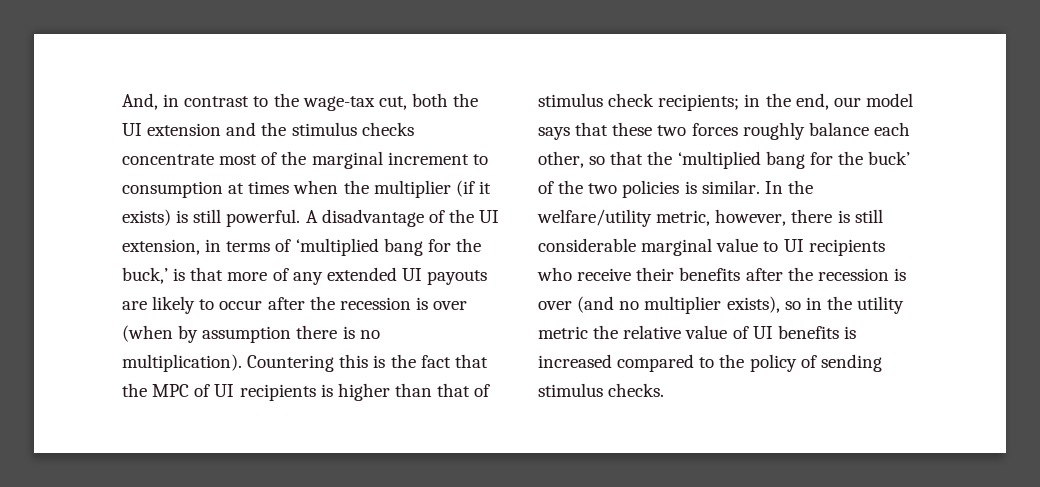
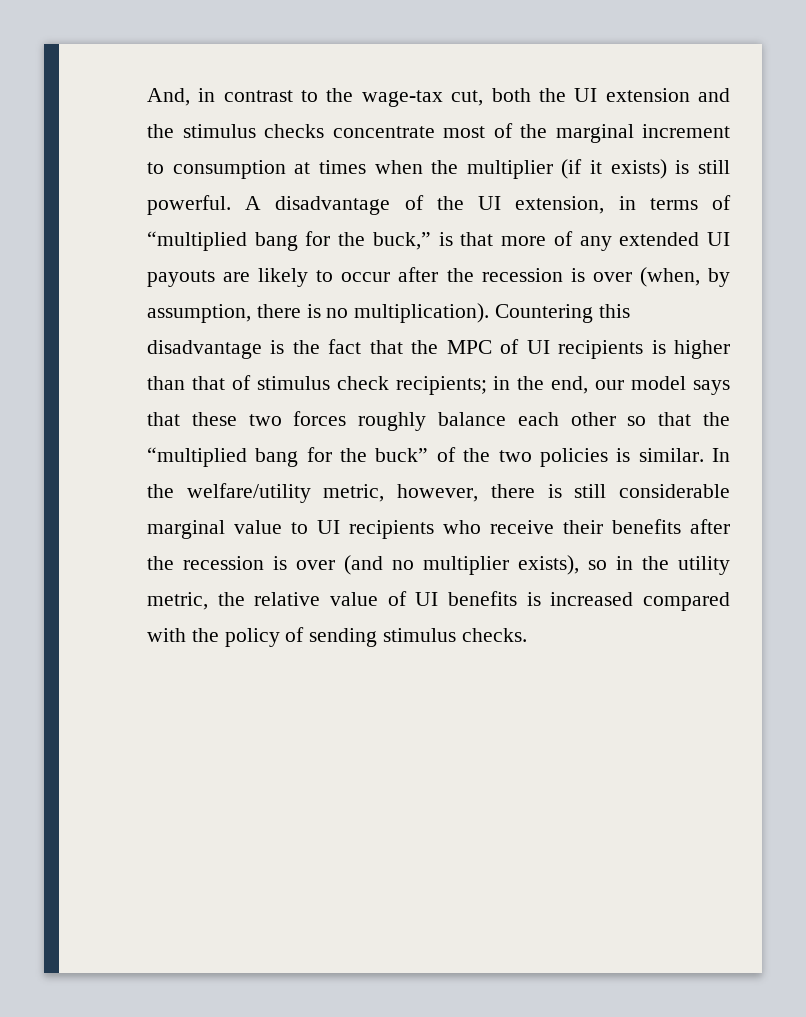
[295,238,481,256] [122,267,168,284] ‘multiplied bang for the buck,’ -> [147,231,431,251] “multiplied bang for the buck,”
[122,325,292,343] (when by assumption -> [639,267,730,287] [147,304,251,323] (when, by assumption,
(369, 361) none -> [147,340,262,359] disadvantage
[538,151,584,168] other, -> [570,412,616,426] other
[677,151,911,169] ‘multiplied bang for the buck’ -> [147,447,429,467] “multiplied bang for the buck”
[538,326,588,339] metric -> [147,592,208,610] metric,
[699,357,715,368] to -> [147,628,186,642] with

